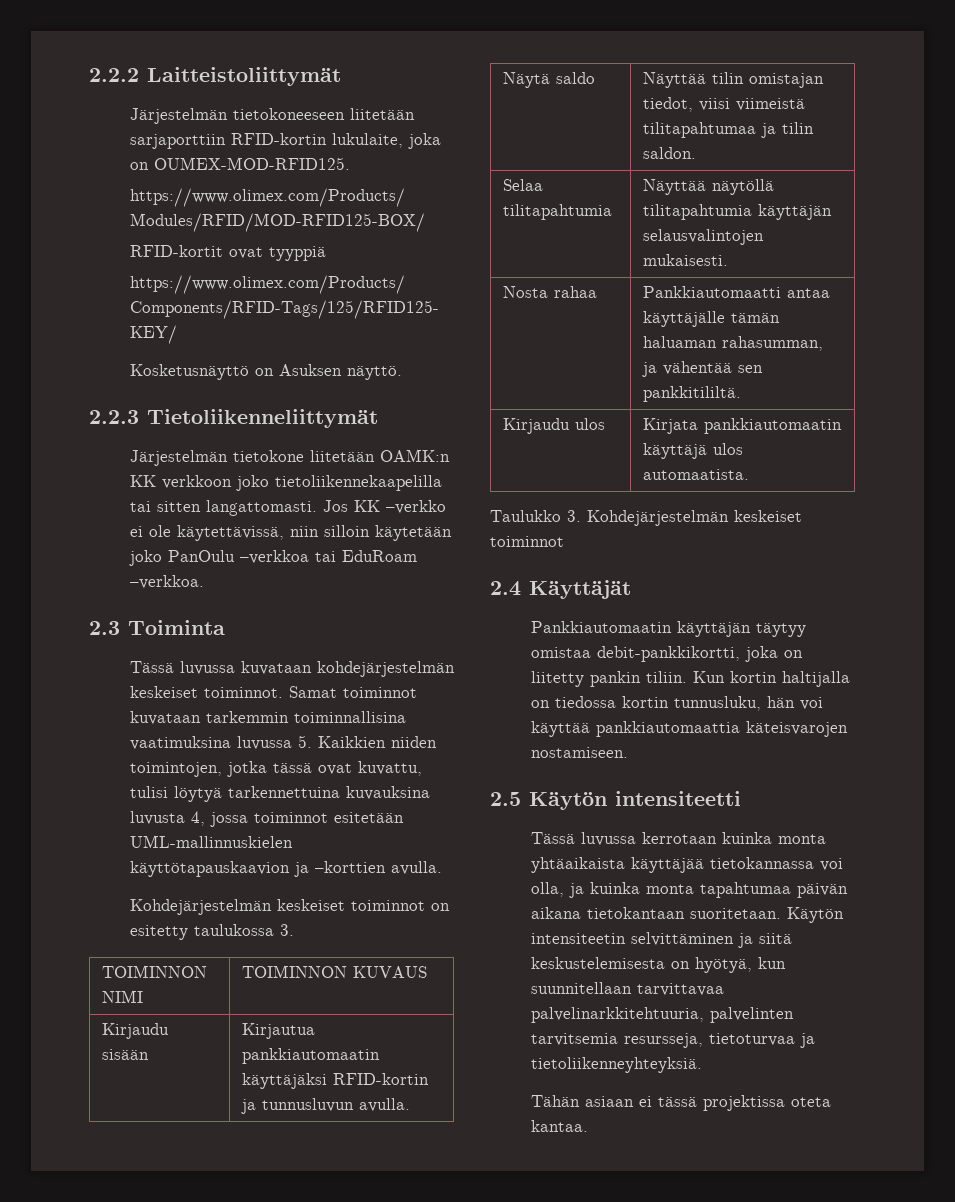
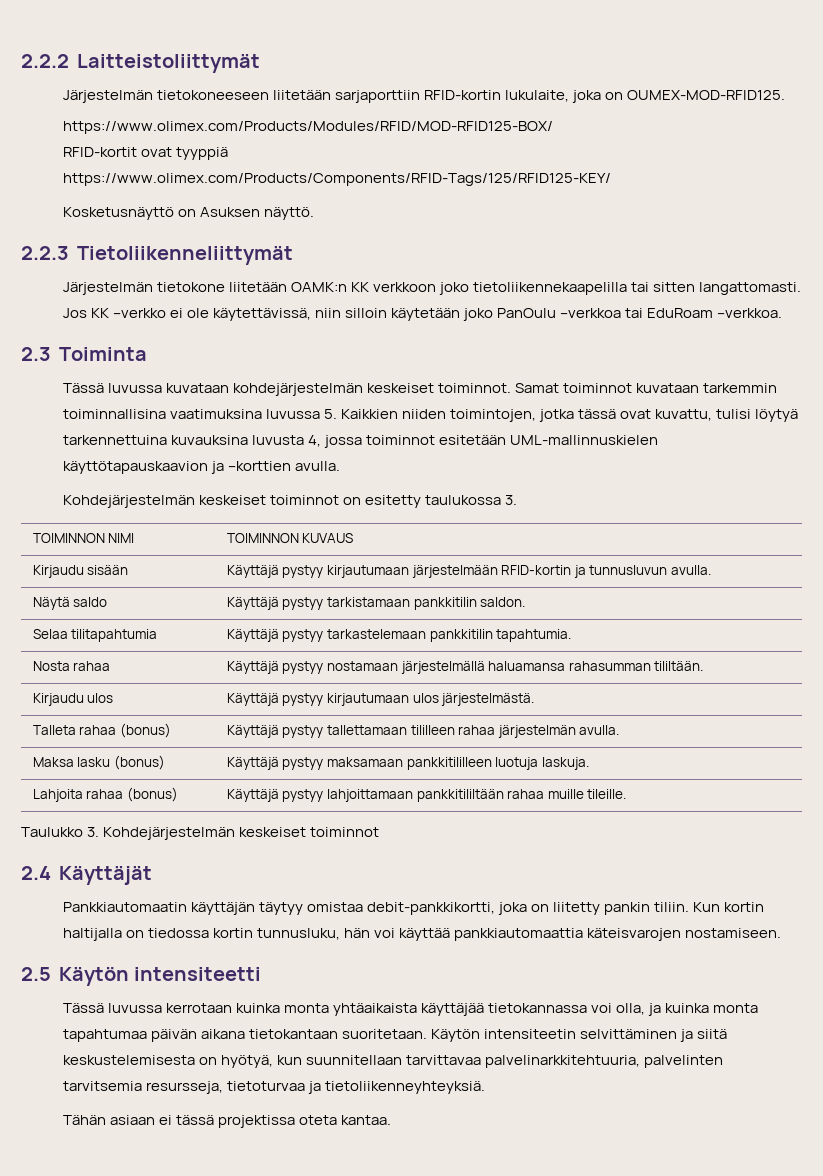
[242,1023,316,1039] [242,1048,381,1064] [242,1073,328,1089] Kirjautua pankkiautomaatin käyttäjäksi -> [226,565,498,578] Käyttäjä pystyy kirjautumaan järjestelmään
[643,72,825,88] [643,97,806,112] [643,122,815,138] [643,147,697,159] [503,179,544,191] [503,204,613,220] [643,179,775,195] [643,204,833,220] [643,229,765,245] [643,254,729,266] [503,286,598,298] [643,286,831,298] [643,311,781,327] [643,336,824,351] [642,361,764,377] [643,386,742,402] [503,418,606,434] [643,418,843,434] [643,443,744,459] [643,469,750,480] Näyttää tilin omistajan tiedot, viisi viimeistä tilitapahtumaa ja tilin saldon. // Selaa tilitapahtumia | Näyttää näytöllä tilitapahtumia käyttäjän selausvalintojen mukaisesti. // Nosta rahaa | Pankkiautomaatti antaa käyttäjälle tämän haluaman rahasumman, ja vähentää sen pankkitililtä. // Kirjaudu ulos | Kirjata pankkiautomaatin käyttäjä ulos automaatista. -> [226,597,526,610] [32,629,158,642] [226,629,572,642] [32,661,111,671] [226,661,704,674] [32,693,114,706] [226,693,535,706] [32,723,171,738] [226,725,620,738] [32,755,165,770] [226,757,589,770] [32,787,178,802] [226,789,627,802] Käyttäjä pystyy tarkistamaan pankkitilin saldon. // Selaa tilitapahtumia | Käyttäjä pystyy tarkastelemaan pankkitilin tapahtumia. // Nosta rahaa | Käyttäjä pystyy nostamaan järjestelmällä haluamansa rahasumman tililtään. // Kirjaudu ulos | Käyttäjä pystyy kirjautumaan ulos järjestelmästä. // Talleta rahaa (bonus) | Käyttäjä pystyy tallettamaan tililleen rahaa järjestelmän avulla. // Maksa lasku (bonus) | Käyttäjä pystyy maksamaan pankkitililleen luotuja laskuja. // Lahjoita rahaa (bonus) | Käyttäjä pystyy lahjoittamaan pankkitililtään rahaa muille tileille.

